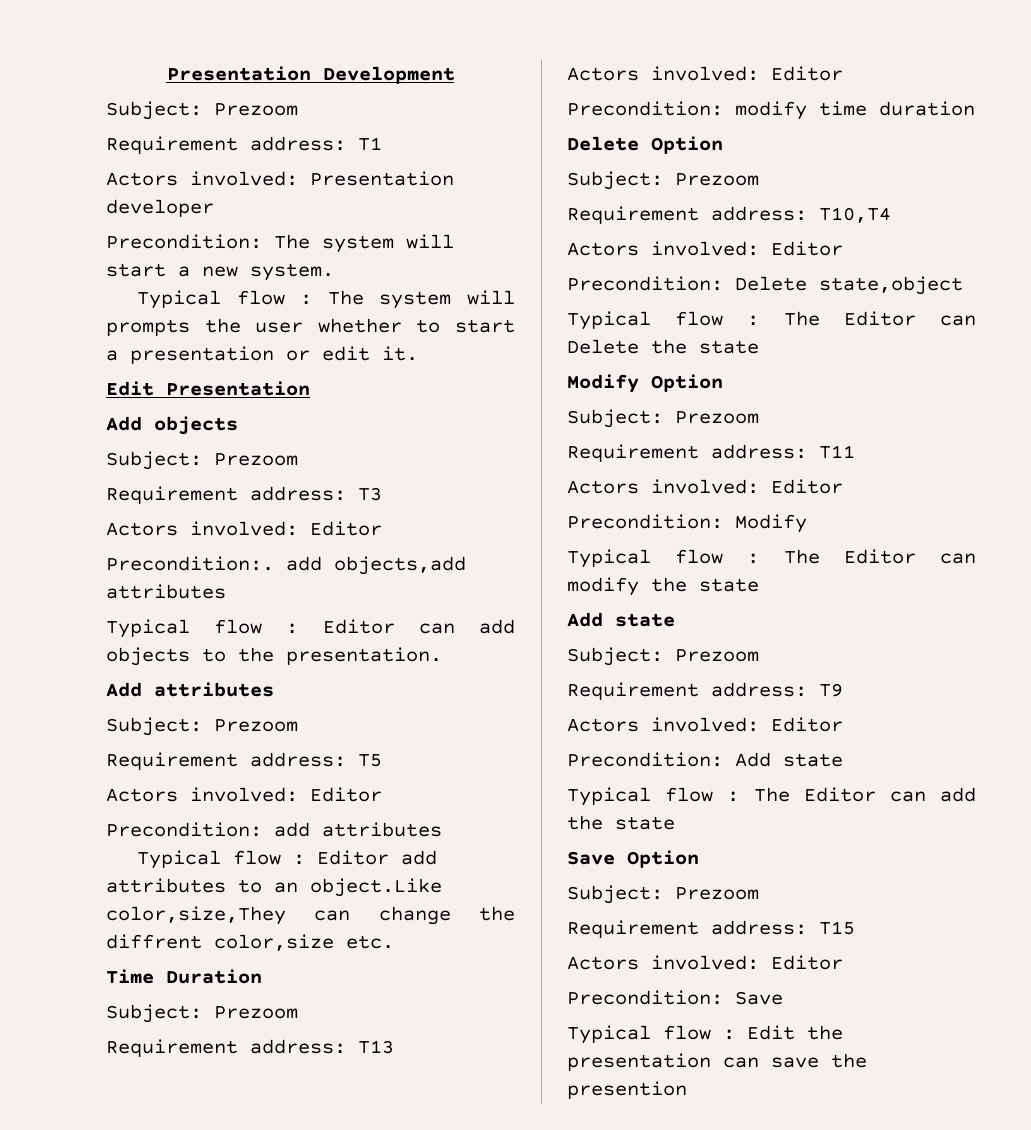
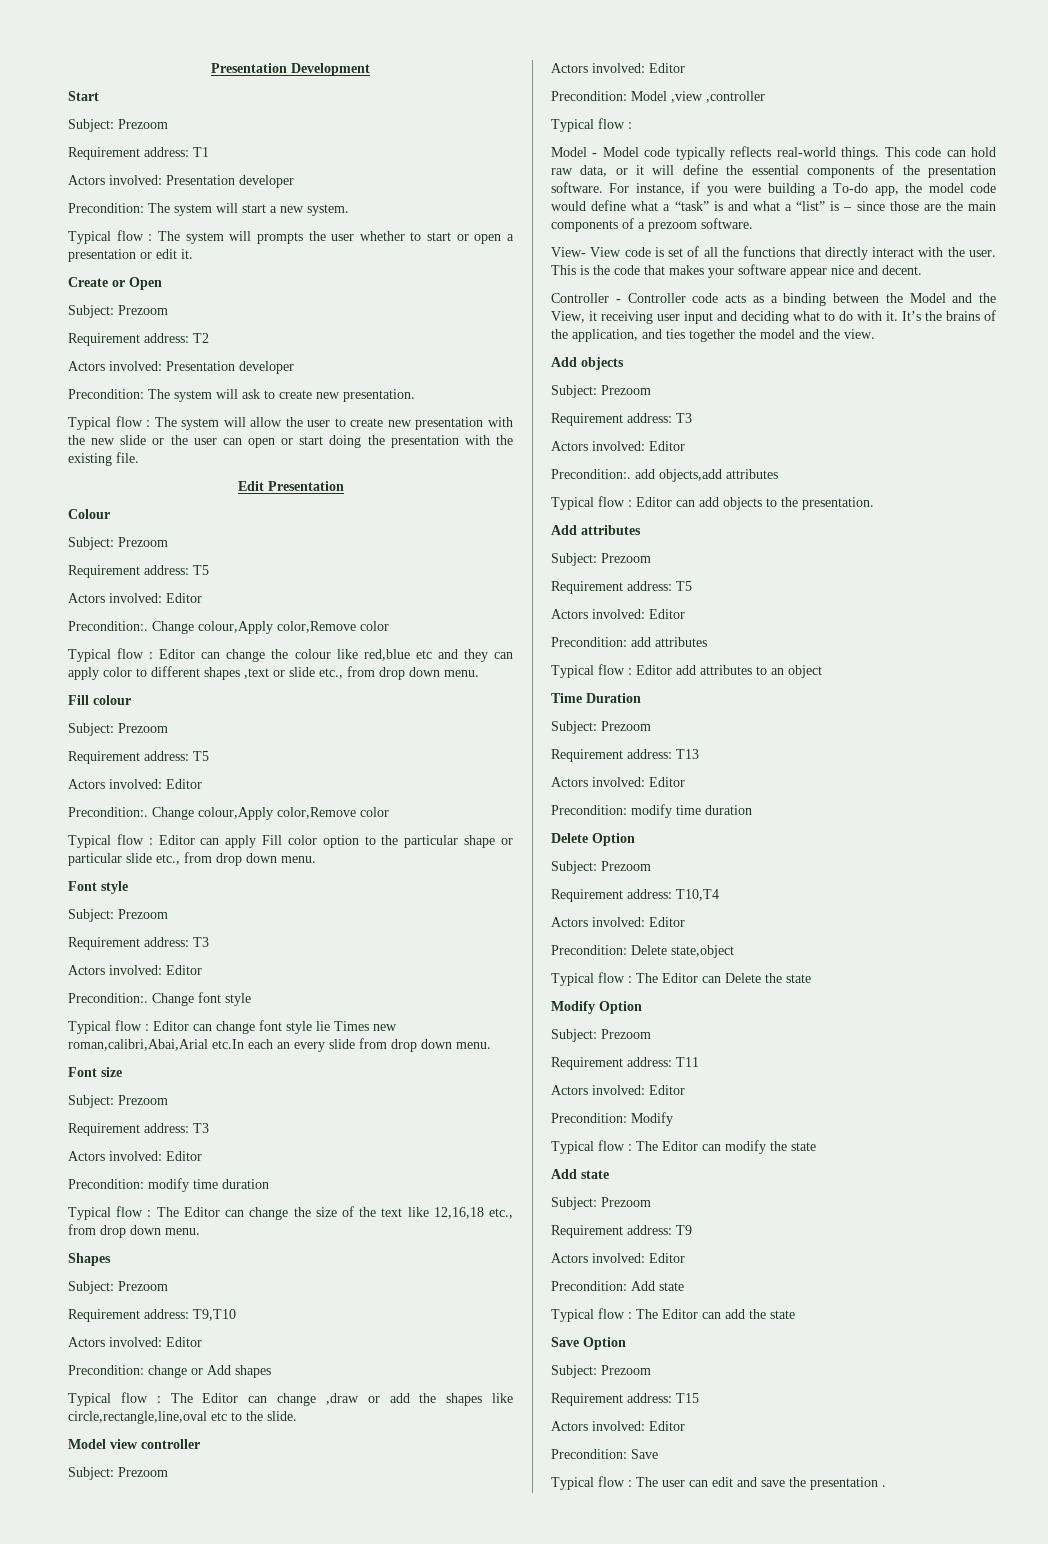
(455, 75) none -> [68,91,99,101] // Start
(515, 326) none -> [456,234,502,244] or open
[106,381,310,396] Edit Presentation -> [68,277,162,290] [68,305,168,318] [68,333,209,346] [68,361,294,374] [68,389,415,402] [68,416,513,430] [68,435,513,448] [68,452,139,466] [237,481,344,491] [68,509,110,519] [68,537,168,550] [68,565,209,578] [68,593,202,603] [68,621,389,634] [68,648,514,662] [68,666,479,680] [68,695,131,705] [68,723,168,736] [68,751,209,764] [68,779,202,789] [68,807,389,820] [68,834,513,848] [68,852,316,866] [68,881,128,894] [68,909,168,922] [68,937,209,950] [68,965,202,975] [68,992,251,1006] [68,1020,397,1034] [68,1038,491,1052] [68,1067,122,1077] [68,1095,168,1108] [68,1123,209,1136] [68,1151,202,1161] [68,1178,269,1192] [68,1206,513,1220] [68,1224,200,1238] [68,1253,111,1266] [68,1281,168,1294] [68,1309,236,1322] [68,1337,202,1347] [68,1365,271,1378] [68,1392,513,1406] [68,1411,297,1424] [68,1439,200,1449] [68,1467,168,1480] [551,63,685,73] [551,91,765,103] [551,118,632,132] [551,146,996,160] [551,164,996,178] [551,182,996,196] [551,200,996,211] [551,218,753,232] [551,246,996,260] [551,264,922,278] [551,293,996,306] [551,310,996,324] [551,329,875,342] Create or Open // Subject: Prezoom // Requirement address: T2 // Actors involved: Presentation developer // Precondition: The system will ask to create new presentation. // Typical flow : The system will allow the user to create new presentation with the new slide or the user can open or start doing the presentation with the existing file. // Edit Presentation // Colour // Subject: Prezoom // Requirement address: T5 // Actors involved: Editor // Precondition:. Change colour,Apply color,Remove color // Typical flow : Editor can change the colour like red,blue etc and they can apply color to different shapes ,text or slide etc., from drop down menu. // Fill colour // Subject: Prezoom // Requirement address: T5 // Actors involved: Editor // Precondition:. Change colour,Apply color,Remove color // Typical flow : Editor can apply Fill color option to the particular shape or particular slide etc., from drop down menu. // Font style // Subject: Prezoom // Requirement address: T3 // Actors involved: Editor // Precondition:. Change font style // Typical flow : Editor can change font style lie Times new roman,calibri,Abai,Arial etc.In each an every slide from drop down menu. // Font size // Subject: Prezoom // Requirement address: T3 // Actors involved: Editor // Precondition: modify time duration // Typical flow : The Editor can change the size of the text like 12,16,18 etc., from drop down menu. // Shapes // Subject: Prezoom // Requirement address: T9,T10 // Actors involved: Editor // Precondition: change or Add shapes // Typical flow : The Editor can change ,draw or add the shapes like circle,rectangle,line,oval etc to the slide. // Model view controller // Subject: Prezoom // Actors involved: Editor // Precondition: Model ,view ,controller // Typical flow : // Model - Model code typically reflects real-world things. This code can hold raw data, or it will define the essential components of the presentation software. For instance, if you were building a To-do app, the model code would define what a “task” is and what a “list” is – since those are the main components of a prezoom software. // View- View code is set of all the functions that directly interact with the user. This is the code that makes your software appear nice and decent. // Controller - Controller code acts as a binding between the Model and the View, it receiving user input and deciding what to do with it. It’s the brains of the application, and ties together the model and the view.
[310,878,442,897] [106,906,515,925] [106,934,394,951] object.Like color,size,They can change the diffrent color,size etc. -> [788,665,822,678] object
[747,1025,843,1040] [567,1053,867,1071] [567,1081,687,1099] Edit the presentation can save the presention -> [636,1477,886,1490] The user can edit and save the presentation .

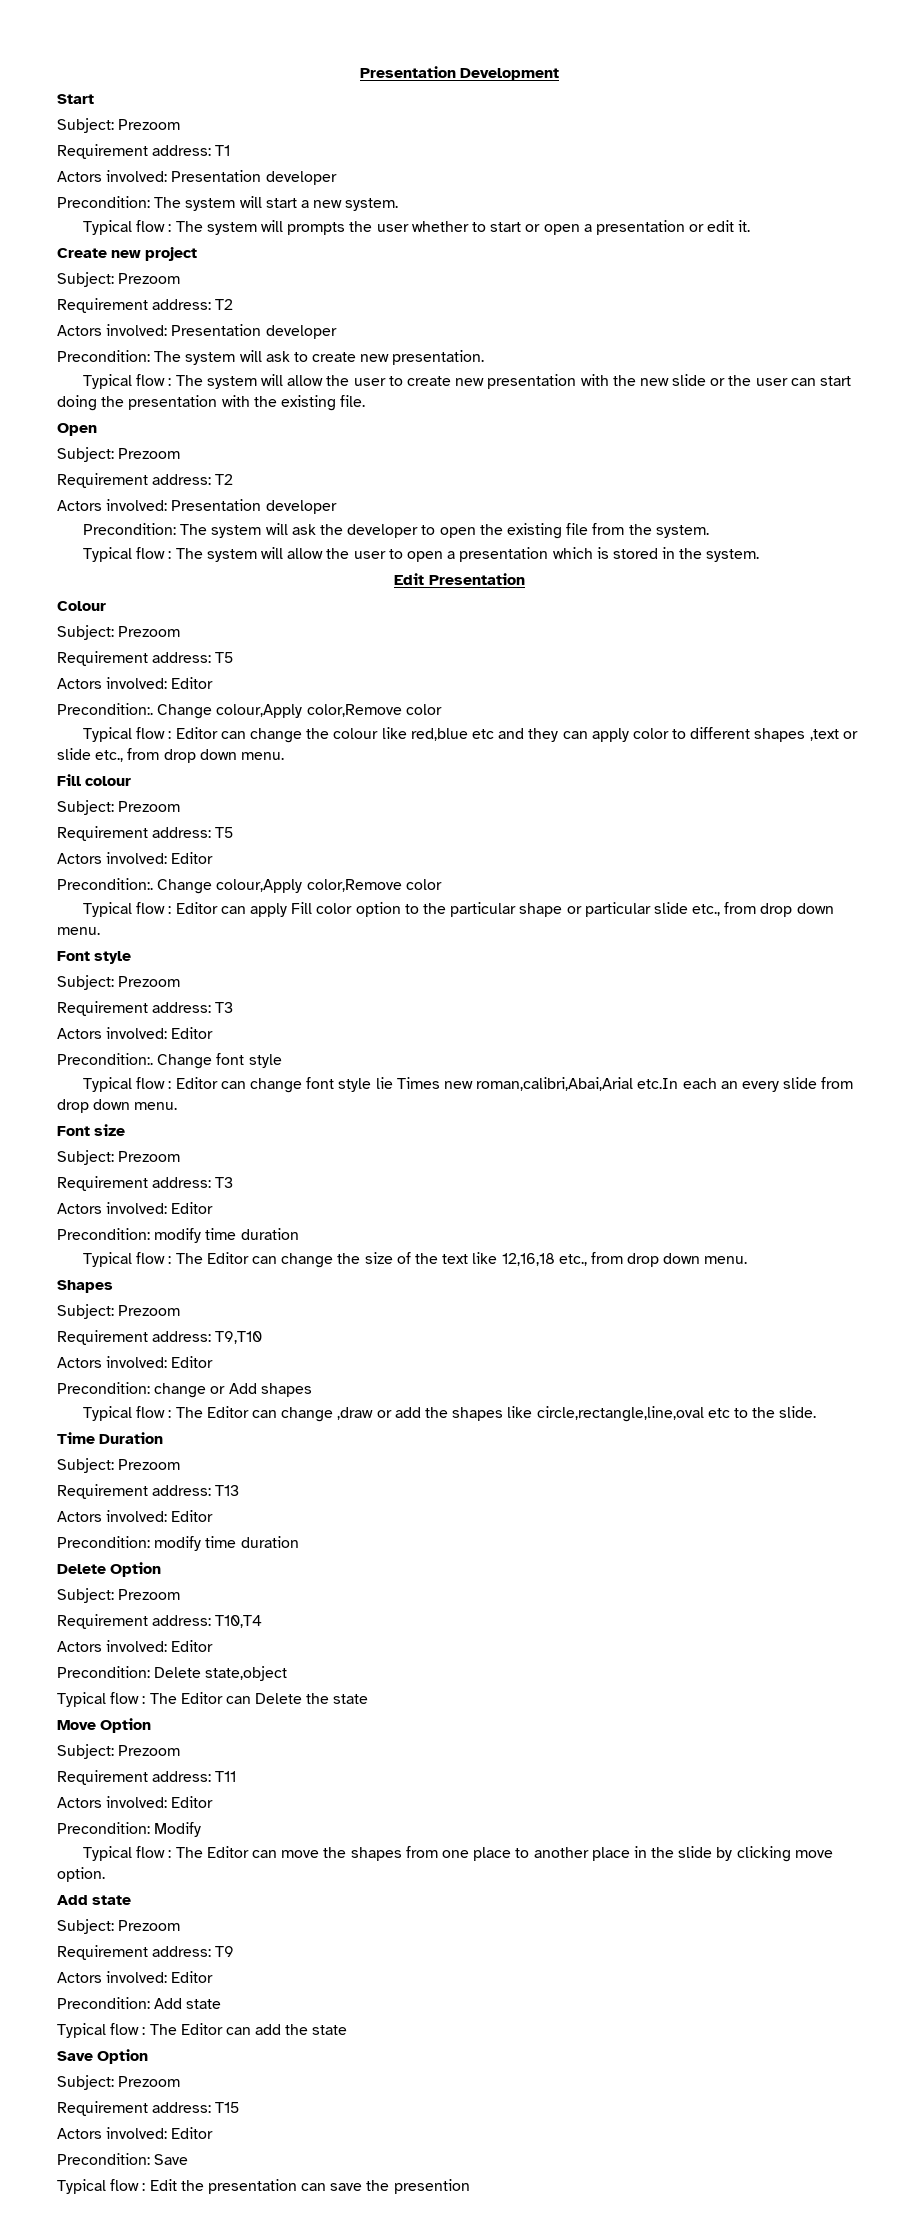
[112,277,162,290] or Open -> [111,247,198,261] new project
[247,438,294,448] open or -> (816, 382) none
(139, 457) none -> [57,423,97,436] [57,447,181,462] [57,473,234,488] [57,499,337,514] [83,523,709,539] [83,547,760,562] // Open // Subject: Prezoom // Requirement address: T2 // Actors involved: Presentation developer // Precondition: The system will ask the developer to open the existing file from the system. // Typical flow : The system will allow the user to open a presentation which is stored in the system.
[68,1439,200,1449] [68,1467,168,1480] [551,63,685,73] [551,91,765,103] [551,118,632,132] [551,146,996,160] [551,164,996,178] [551,182,996,196] [551,200,996,211] [551,218,753,232] [551,246,996,260] [551,264,922,278] [551,293,996,306] [551,310,996,324] [551,329,875,342] [551,357,624,370] [551,385,651,398] [551,413,692,426] [551,441,685,451] [551,469,778,482] [551,496,874,510] [551,525,641,535] [551,553,651,566] [551,581,692,594] [551,609,685,619] [551,637,707,647] [551,664,822,678] // Model view controller // Subject: Prezoom // Actors involved: Editor // Precondition: Model ,view ,controller // Typical flow : // Model - Model code typically reflects real-world things. This code can hold raw data, or it will define the essential components of the presentation software. For instance, if you were building a To-do app, the model code would define what a “task” is and what a “list” is – since those are the main components of a prezoom software. // View- View code is set of all the functions that directly interact with the user. This is the code that makes your software appear nice and decent. // Controller - Controller code acts as a binding between the Model and the View, it receiving user input and deciding what to do with it. It’s the brains of the application, and ties together the model and the view. // Add objects // Subject: Prezoom // Requirement address: T3 // Actors involved: Editor // Precondition:. add objects,add attributes // Typical flow : Editor can add objects to the presentation. // Add attributes // Subject: Prezoom // Requirement address: T5 // Actors involved: Editor // Precondition: add attributes // Typical flow : Editor add attributes to an object -> (817, 1412) none
[551,1001,595,1014] Modify -> [57,1720,96,1730] Move
[725,1140,816,1154] modify the state -> [281,1846,833,1862] [57,1867,105,1882] move the shapes from one place to another place in the slide by clicking move option.
[636,1477,886,1490] The user can edit and save the presentation . -> [149,2179,470,2194] Edit the presentation can save the presention

